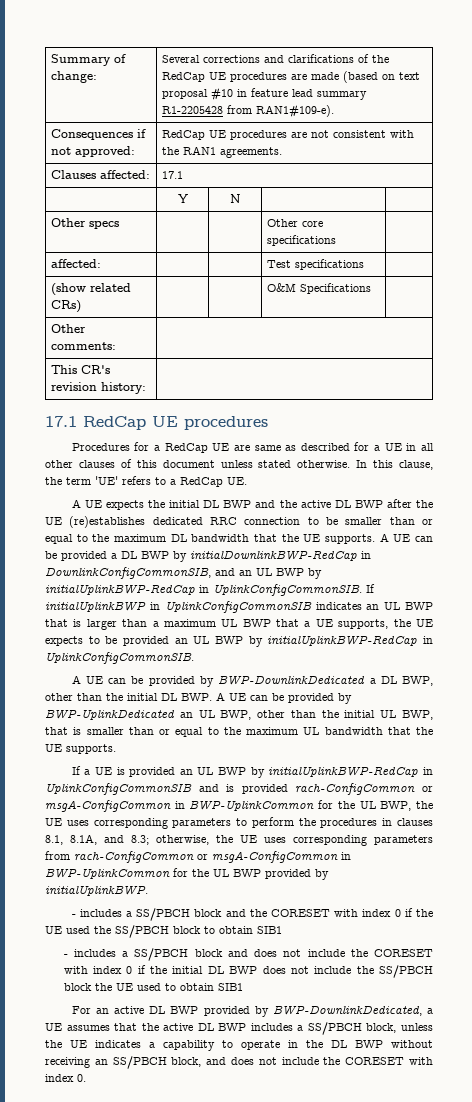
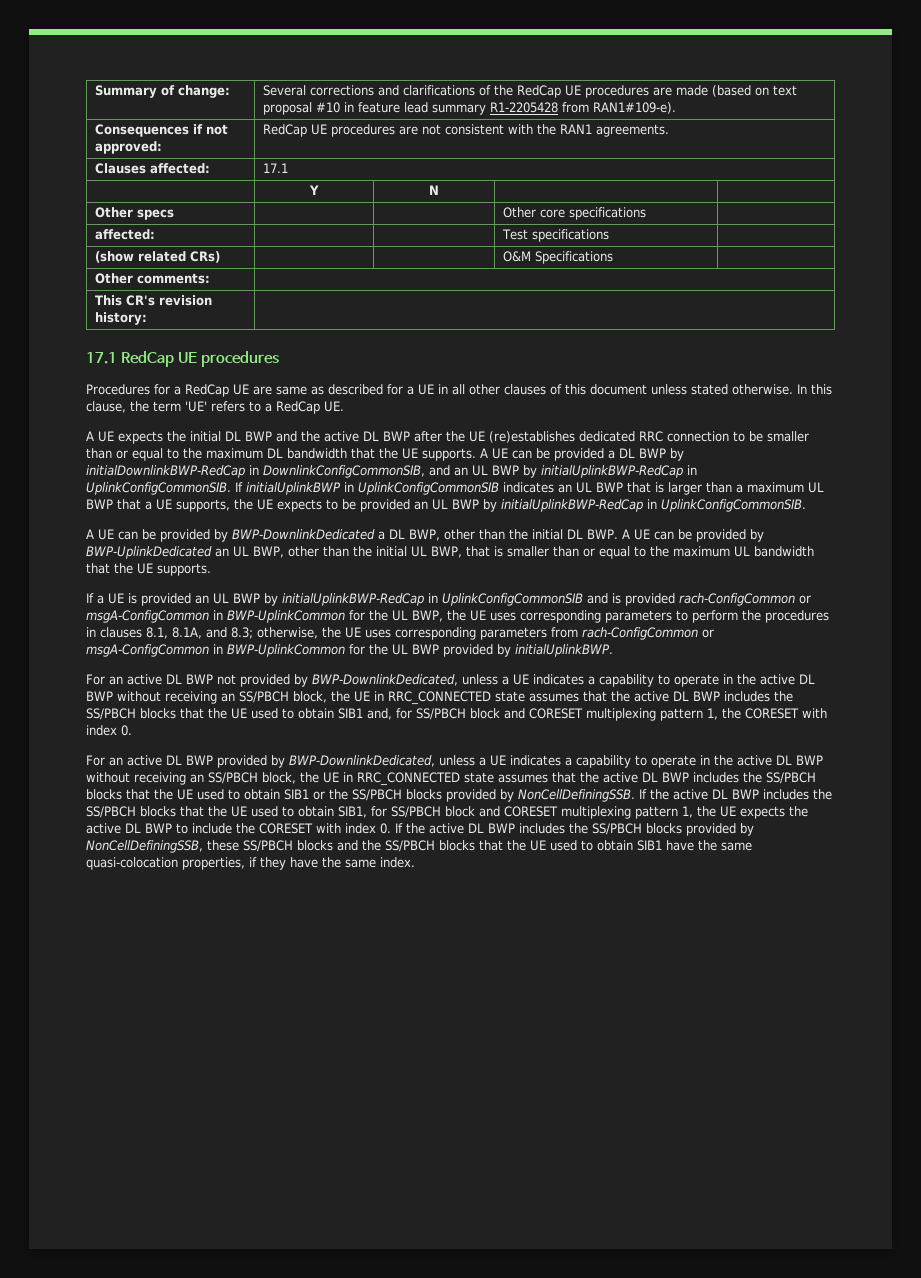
[71,908,433,921] [45,925,282,938] [63,948,433,961] [63,965,433,978] [63,983,243,991] - includes a SS/PBCH block and the CORESET with index 0 if the UE used the SS/PBCH block to obtain SIB1 // - includes a SS/PBCH block and does not include the CORESET with index 0 if the initial DL BWP does not include the SS/PBCH block the UE used to obtain SIB1 -> [86,674,815,687] [86,691,793,705] [86,708,827,721] [86,725,132,736] For an active DL BWP not provided by BWP-DownlinkDedicated, unless a UE indicates a capability to operate in the active DL BWP without receiving an SS/PBCH block, the UE in RRC_CONNECTED state assumes that the active DL BWP includes the SS/PBCH blocks that the UE used to obtain SIB1 and, for SS/PBCH block and CORESET multiplexing pattern 1, the CORESET with index 0.
[427,1008,433,1014] [45,1022,433,1035] [45,1040,433,1051] [45,1056,277,1069] a UE assumes that the active DL BWP includes a SS/PBCH block, unless the UE indicates a capability to operate in the DL BWP without receiving an SS/PBCH block, and does not -> [439,755,823,768] [86,772,816,786] [86,789,832,802] [86,806,808,819] [86,823,188,834] unless a UE indicates a capability to operate in the active DL BWP without receiving an SS/PBCH block, the UE in RRC_CONNECTED state assumes that the active DL BWP includes the SS/PBCH blocks that the UE used to obtain SIB1 or the SS/PBCH blocks provided by NonCellDefiningSSB. If the active DL BWP includes the SS/PBCH blocks that the UE used to obtain SIB1, for SS/PBCH block and CORESET multiplexing pattern 1, the UE expects the active DL BWP to
(86, 1078) none -> [395,823,754,836] [86,840,752,853] [86,857,415,870] If the active DL BWP includes the SS/PBCH blocks provided by NonCellDefiningSSB, these SS/PBCH blocks and the SS/PBCH blocks that the UE used to obtain SIB1 have the same quasi-colocation properties, if they have the same index.

